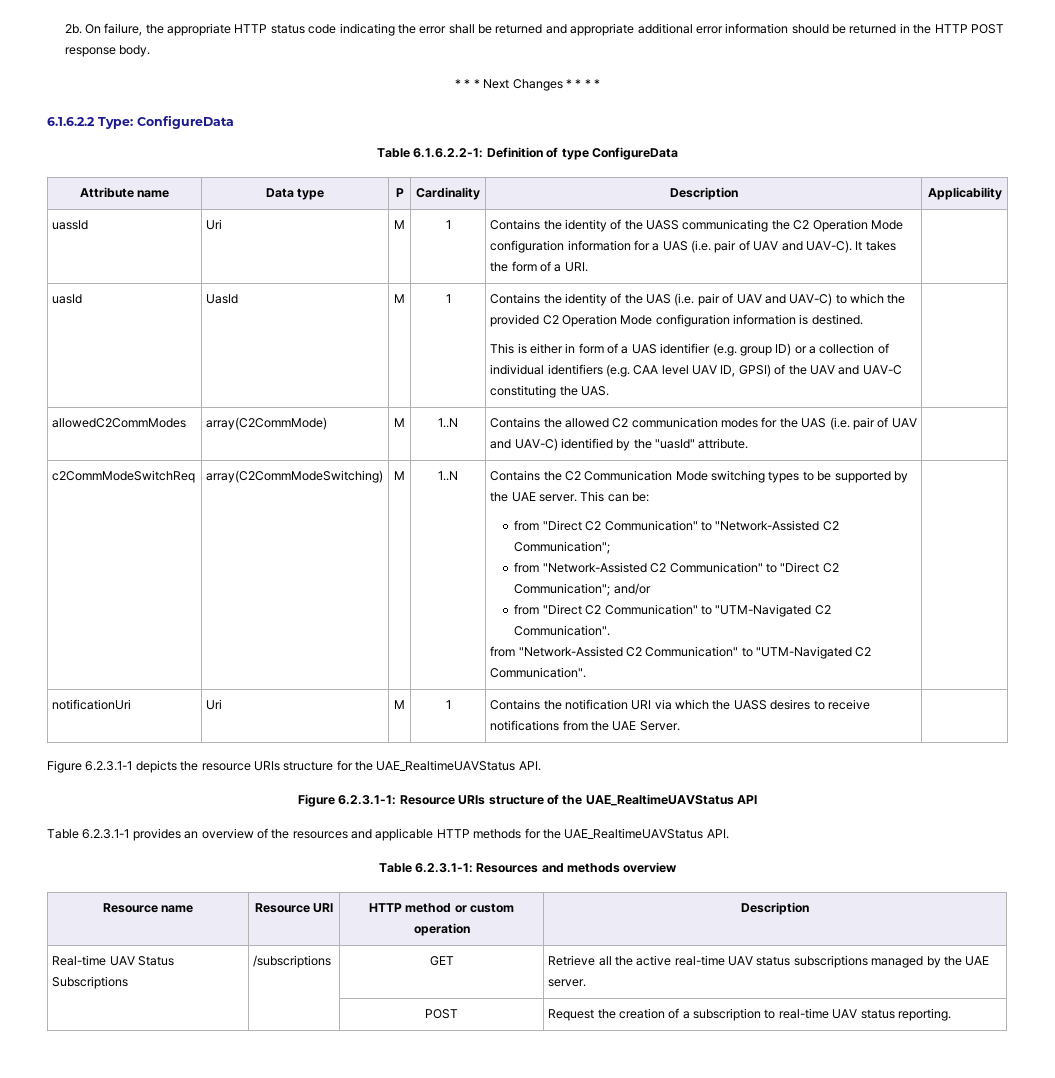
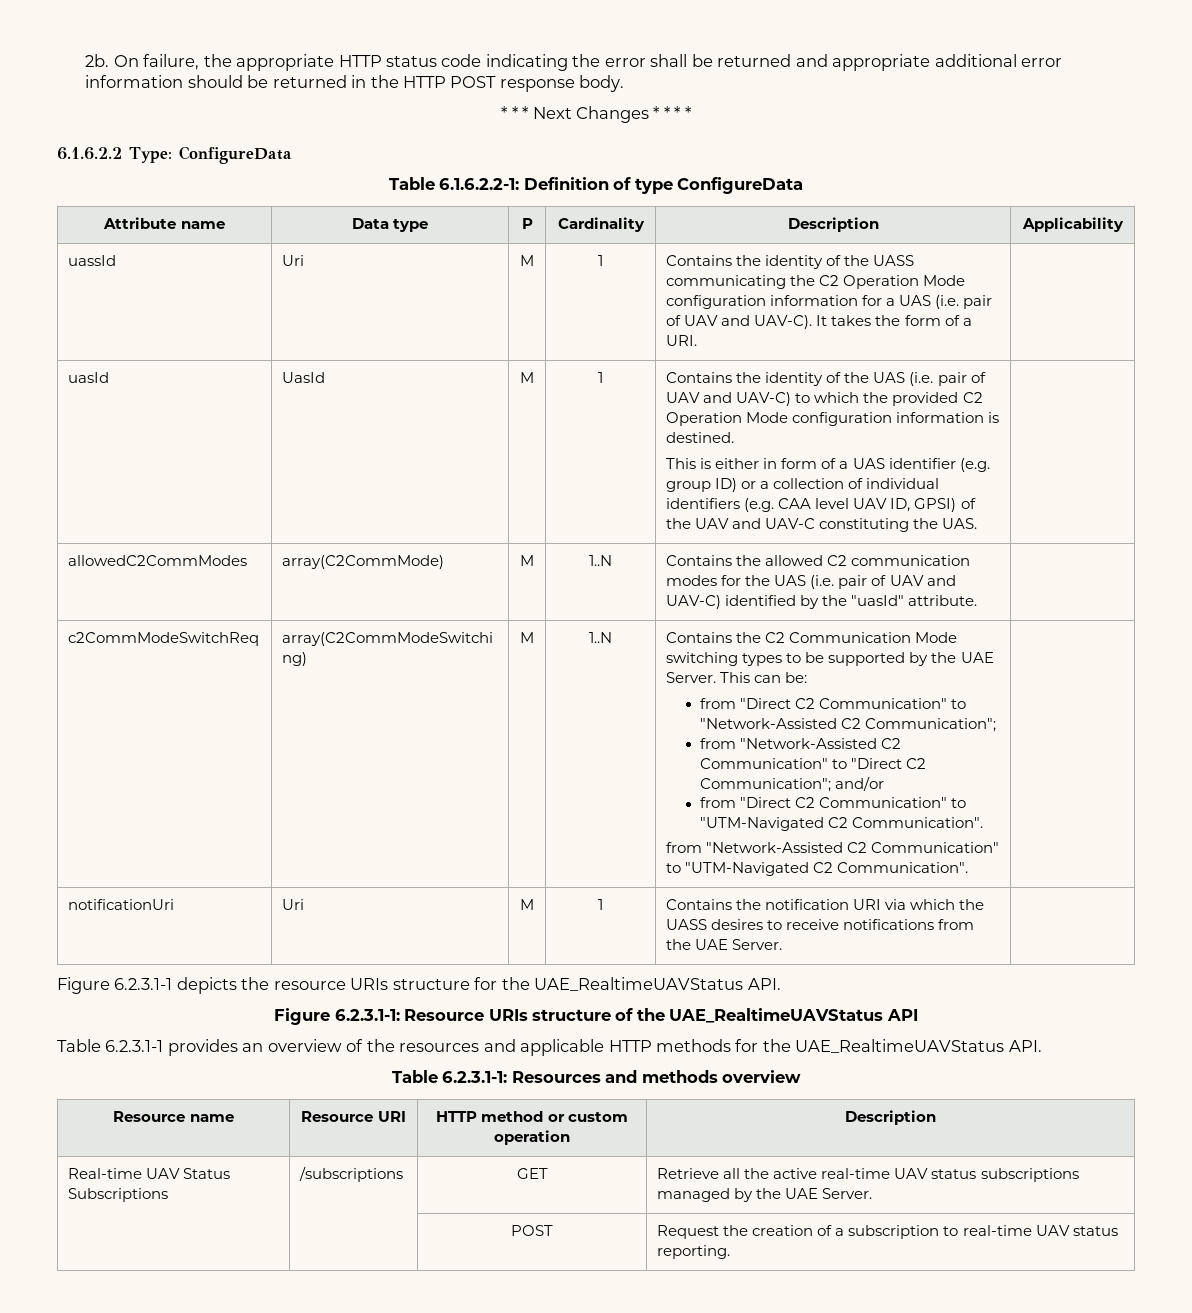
[538,494,577,502] server. -> [666,672,717,683] Server.
[548,979,587,987] server. -> [822,1188,873,1199] Server.

